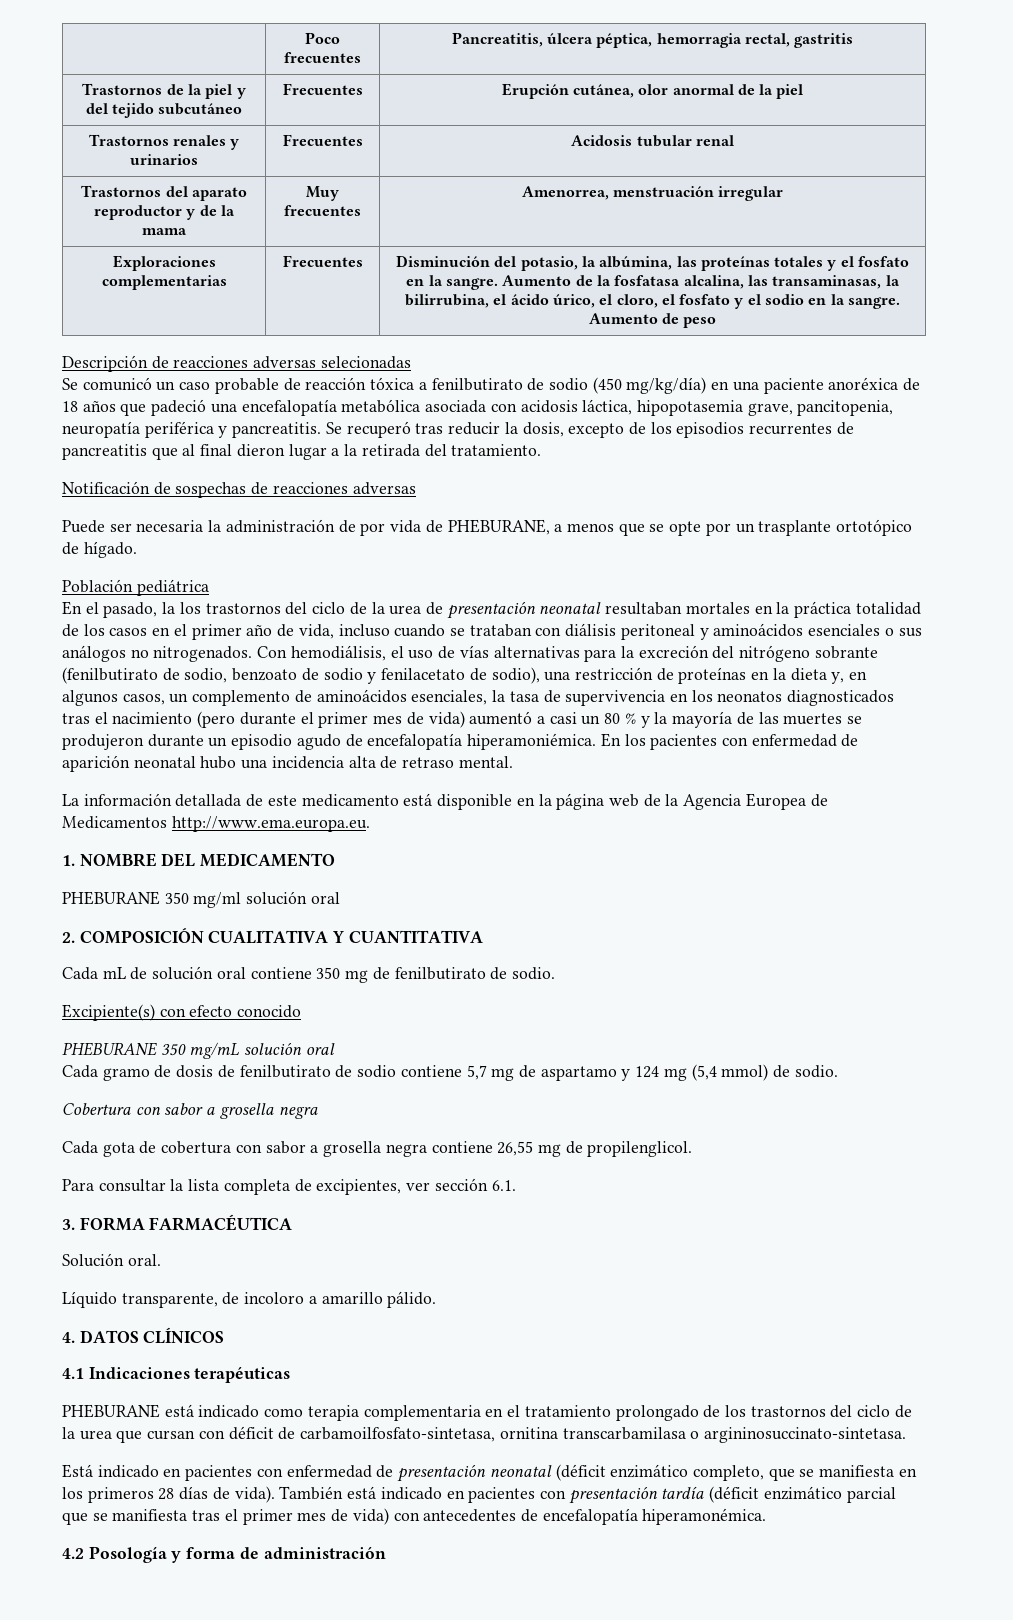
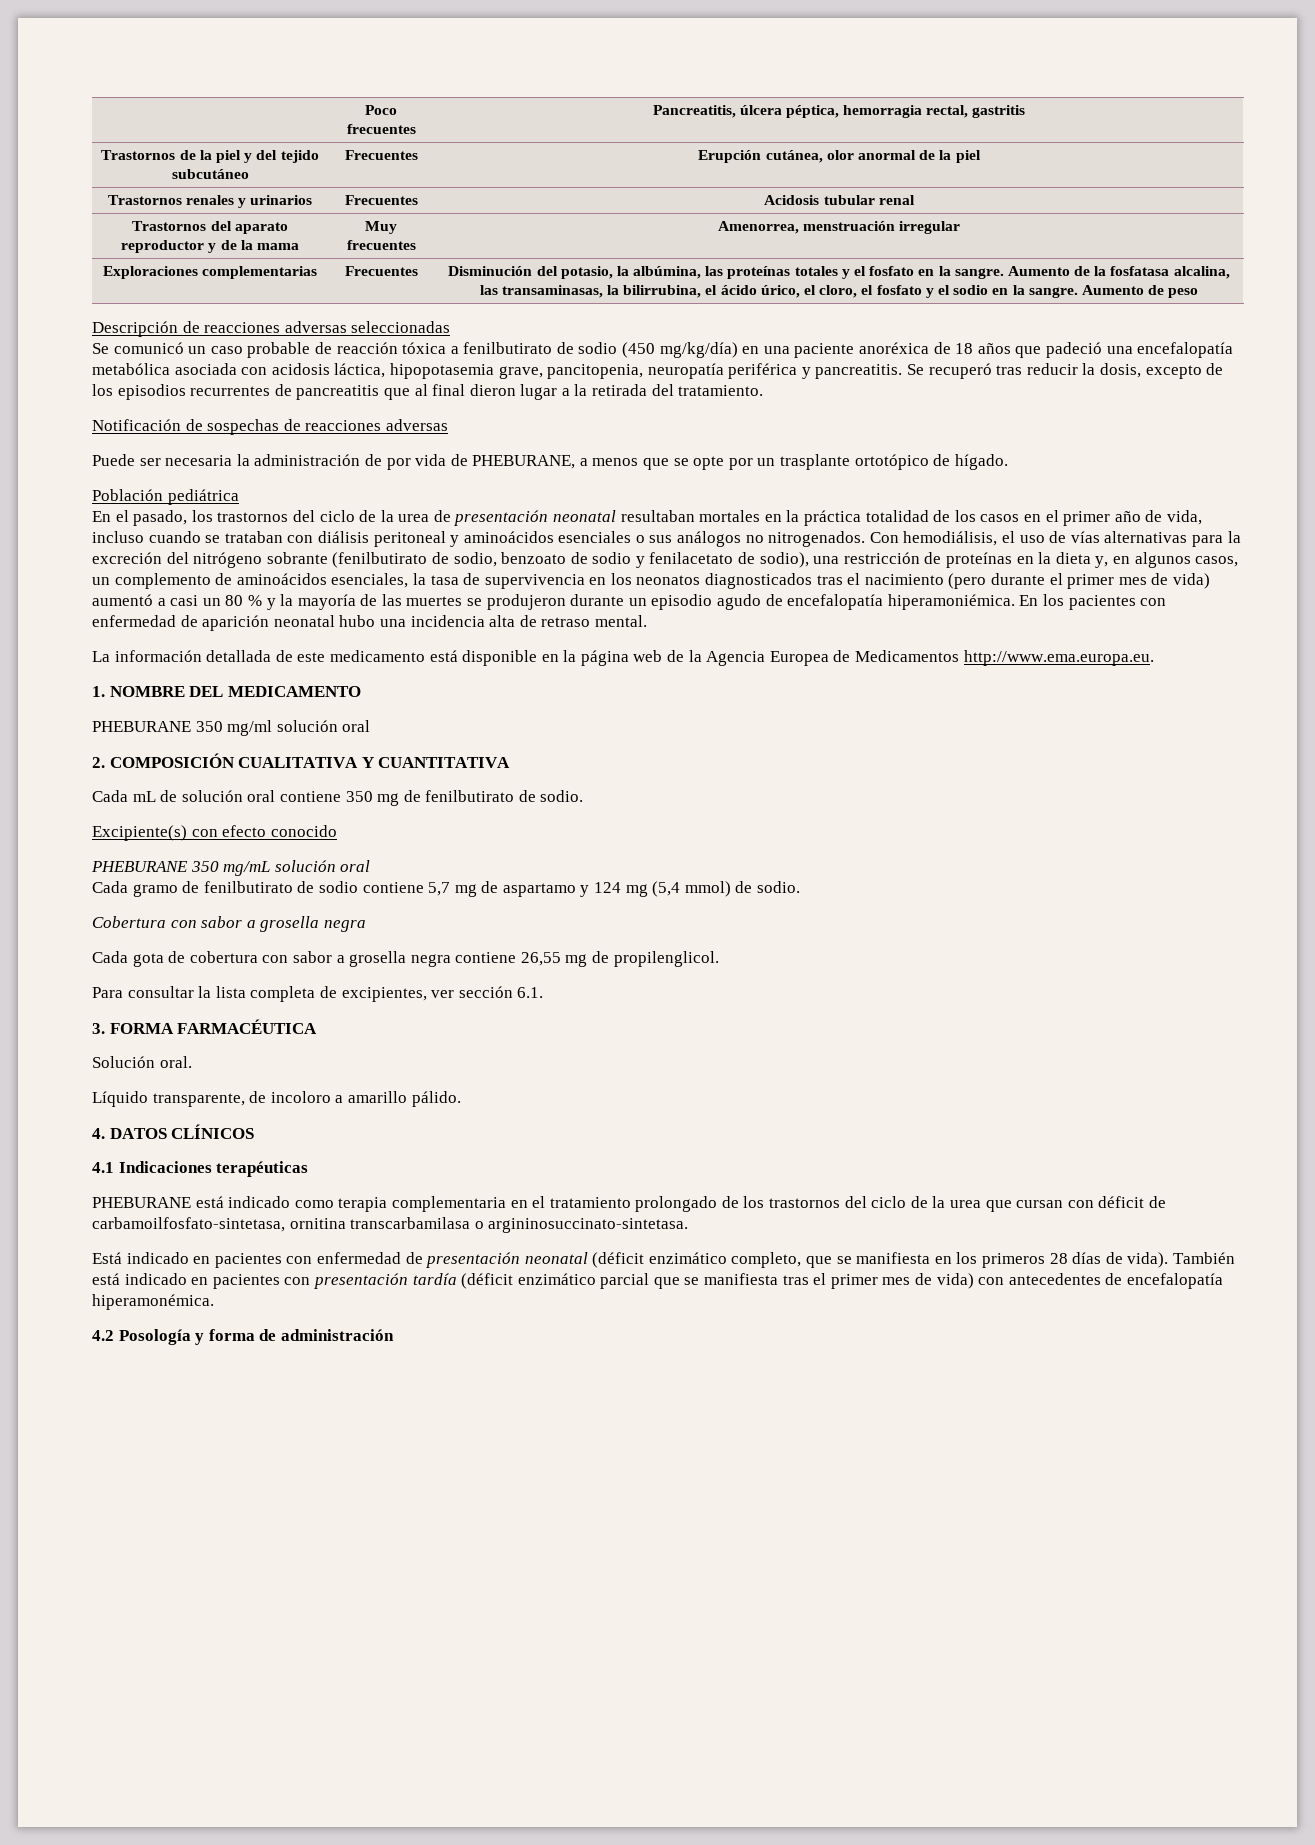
[320,356,411,369] selecionadas -> [351,321,451,333] seleccionadas
[162,602,176,614] la -> (188, 518) none
[176,1065,235,1078] dosis de -> (200, 887) none

